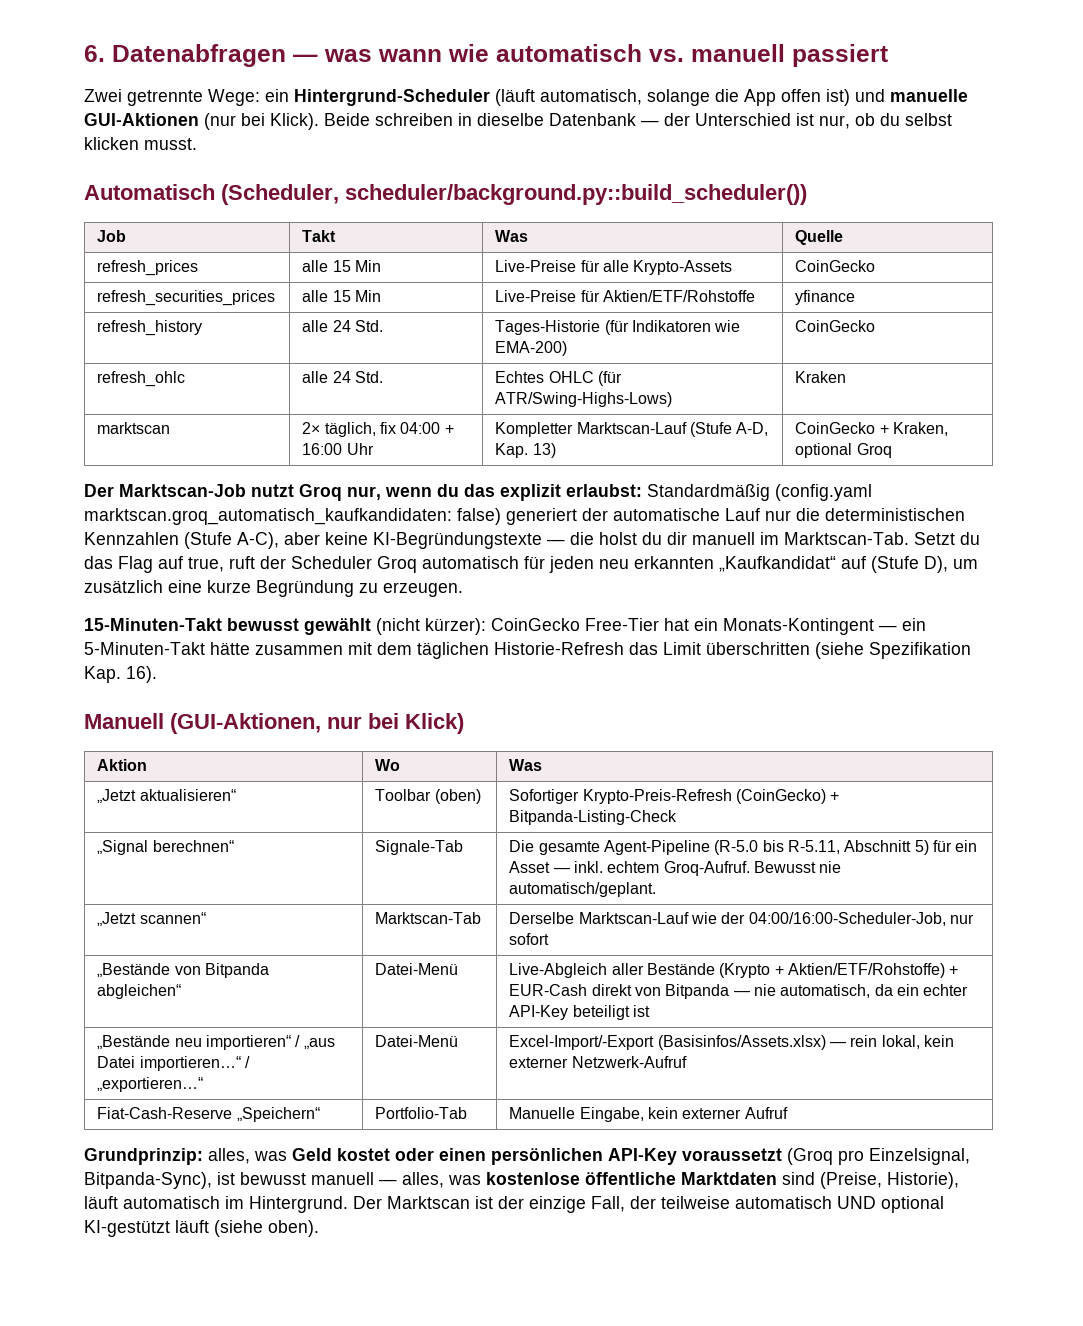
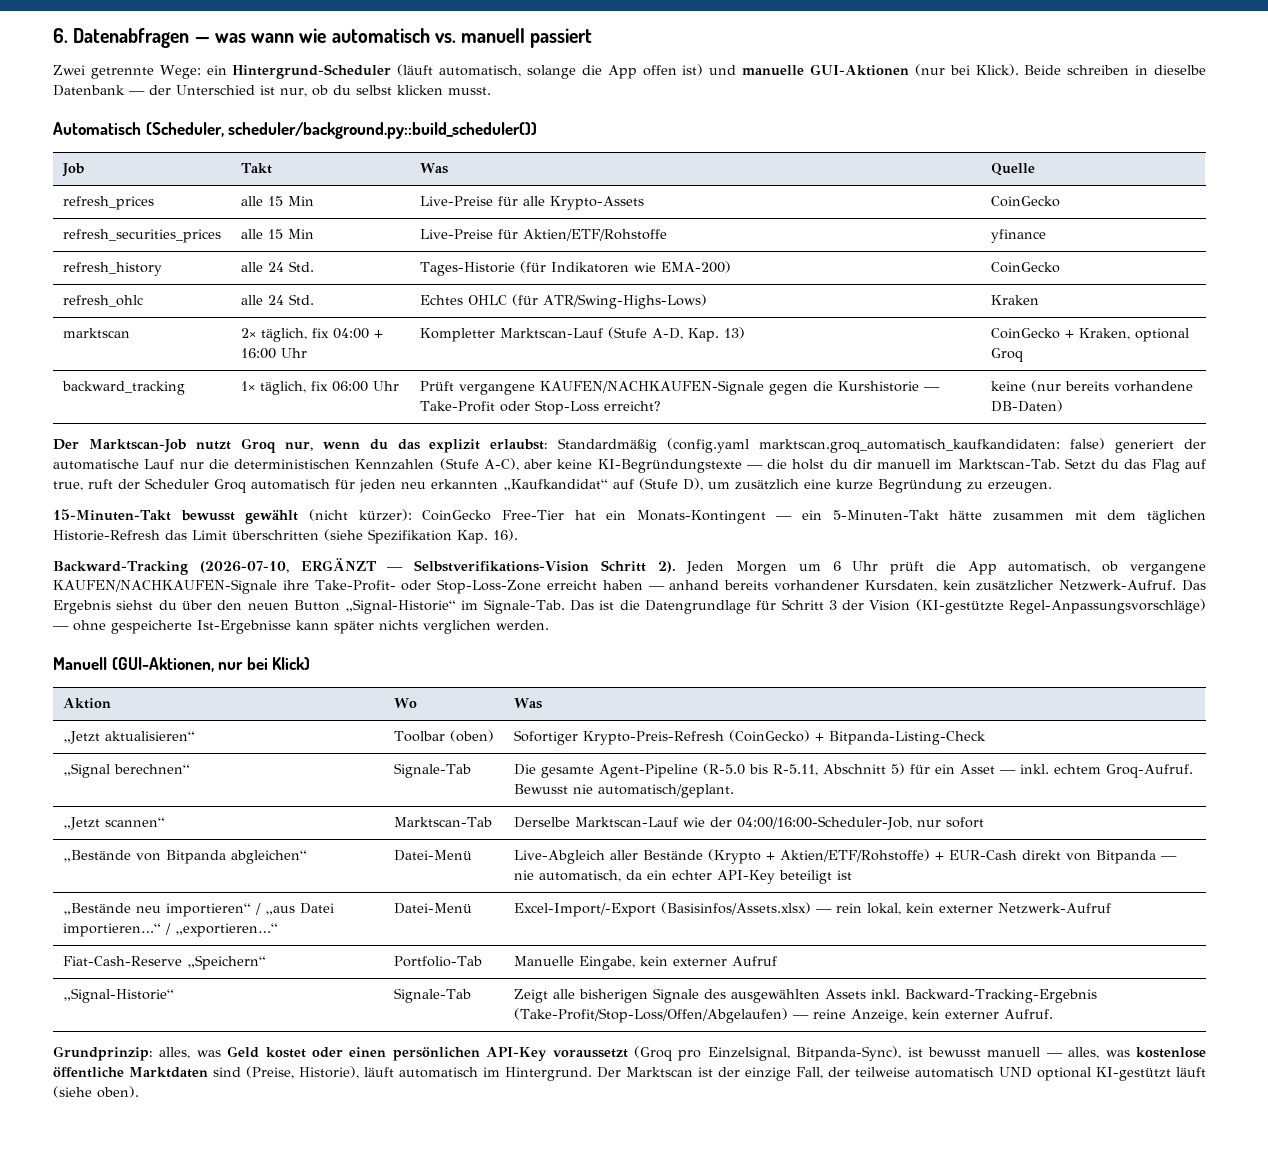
(892, 450) none -> [61,381,185,395] [240,381,399,395] [419,380,940,395] [419,400,661,415] [990,380,1193,392] [990,400,1063,412] // backward_tracking | 1× täglich, fix 06:00 Uhr | Prüft vergangene KAUFEN/NACHKAUFEN-Signale gegen die Kurshistorie — Take-Profit oder Stop-Loss erreicht? | keine (nur bereits vorhandene DB-Daten)
(157, 674) none -> [53,558,1206,575] [53,579,1207,594] [53,599,1206,614] [53,620,549,634] // Backward-Tracking (2026-07-10, ERGÄNZT — Selbstverifikations-Vision Schritt 2). Jeden Morgen um 6 Uhr prüft die App automatisch, ob vergangene KAUFEN/NACHKAUFEN-Signale ihre Take-Profit- oder Stop-Loss-Zone erreicht haben — anhand bereits vorhandener Kursdaten, kein zusätzlicher Netzwerk-Aufruf. Das Ergebnis siehst du über den neuen Button „Signal-Historie“ im Signale-Tab. Das ist die Datengrundlage für Schritt 3 der Vision (KI-gestützte Regel-Anpassungsvorschläge) — ohne gespeicherte Ist-Ergebnisse kann später nichts verglichen werden.
(788, 1113) none -> [62,988,174,1003] [393,988,471,1003] [513,988,1097,1003] [513,1008,1053,1023] // „Signal-Historie“ | Signale-Tab | Zeigt alle bisherigen Signale des ausgewählten Assets inkl. Backward-Tracking-Ergebnis (Take-Profit/Stop-Loss/Offen/Abgelaufen) — reine Anzeige, kein externer Aufruf.

